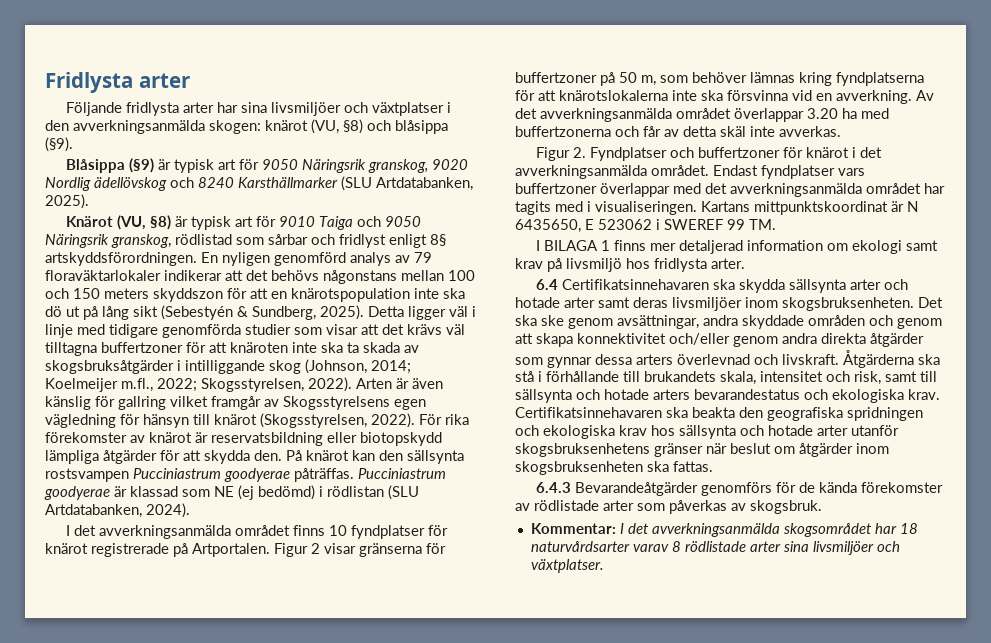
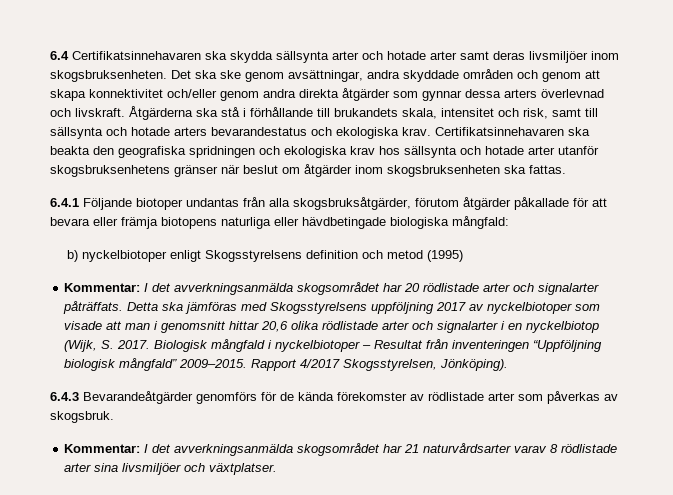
[45,72,190,93] [66,102,452,116] [45,119,448,134] [45,137,73,152] [66,158,469,173] [45,176,473,191] [45,194,89,209] [66,215,422,230] [45,234,446,248] [45,252,432,266] [45,270,475,284] [45,288,465,302] [45,305,476,320] [45,324,465,338] [45,342,419,356] [45,359,411,374] [45,377,443,392] [45,396,426,410] [45,413,469,428] [45,432,442,446] [45,450,464,464] [45,468,446,482] [44,485,419,500] [45,503,190,518] [66,525,449,539] [45,543,446,557] [515,72,924,86] [515,90,934,104] [515,108,889,122] [515,126,841,137] [536,147,883,161] [515,165,865,179] [515,183,945,197] [515,201,918,215] [515,219,776,233] [536,240,939,254] [515,258,745,272] Fridlysta arter // Följande fridlysta arter har sina livsmiljöer och växtplatser i den avverkningsanmälda skogen: knärot (VU, §8) och blåsippa (§9). // Blåsippa (§9) är typisk art för 9050 Näringsrik granskog, 9020 Nordlig ädellövskog och 8240 Karsthällmarker (SLU Artdatabanken, 2025). // Knärot (VU, §8) är typisk art för 9010 Taiga och 9050 Näringsrik granskog, rödlistad som sårbar och fridlyst enligt 8§ artskyddsförordningen. En nyligen genomförd analys av 79 floraväktarlokaler indikerar att det behövs någonstans mellan 100 och 150 meters skyddszon för att en knärotspopulation inte ska dö ut på lång sikt (Sebestyén & Sundberg, 2025). Detta ligger väl i linje med tidigare genomförda studier som visar att det krävs väl tilltagna buffertzoner för att knäroten inte ska ta skada av skogsbruksåtgärder i intilliggande skog (Johnson, 2014; Koelmeijer m.fl., 2022; Skogsstyrelsen, 2022). Arten är även känslig för gallring vilket framgår av Skogsstyrelsens egen vägledning för hänsyn till knärot (Skogsstyrelsen, 2022). För rika förekomster av knärot är reservatsbildning eller biotopskydd lämpliga åtgärder för att skydda den. På knärot kan den sällsynta rostsvampen Pucciniastrum goodyerae påträffas. Pucciniastrum goodyerae är klassad som NE (ej bedömd) i rödlistan (SLU Artdatabanken, 2024). // I det avverkningsanmälda området finns 10 fyndplatser för knärot registrerade på Artportalen. Figur 2 visar gränserna för buffertzoner på 50 m, som behöver lämnas kring fyndplatserna för att knärotslokalerna inte ska försvinna vid en avverkning. Av det avverkningsanmälda området överlappar 3.20 ha med buffertzonerna och får av detta skäl inte avverkas. // Figur 2. Fyndplatser och buffertzoner för knärot i det avverkningsanmälda området. Endast fyndplatser vars buffertzoner överlappar med det avverkningsanmälda området har tagits med i visualiseringen. Kartans mittpunktskoordinat är N 6435650, E 523062 i SWEREF 99 TM. // I BILAGA 1 finns mer detaljerad information om ekologi samt krav på livsmiljö hos fridlysta arter. // -> (50, 55) none
(713, 466) none -> [50,197,607,210] [50,216,509,229] [66,250,463,262] [64,282,600,295] [63,301,601,314] [64,321,600,333] [64,339,603,352] [64,358,509,371] // 6.4.1 Följande biotoper undantas från alla skogsbruksåtgärder, förutom åtgärder påkallade för att bevara eller främja biotopens naturliga eller hävdbetingade biologiska mångfald: // b) nyckelbiotoper enligt Skogsstyrelsens definition och metod (1995) // Kommentar: I det avverkningsanmälda skogsområdet har 20 rödlistade arter och signalarter påträffats. Detta ska jämföras med Skogsstyrelsens uppföljning 2017 av nyckelbiotoper som visade att man i genomsnitt hittar 20,6 olika rödlistade arter och signalarter i en nyckelbiotop (Wijk, S. 2017. Biologisk mångfald i nyckelbiotoper – Resultat från inventeringen “Uppföljning biologisk mångfald” 2009–2015. Rapport 4/2017 Skogsstyrelsen, Jönköping).
[899,523,918,534] 18 -> [404,444,420,453] 21

